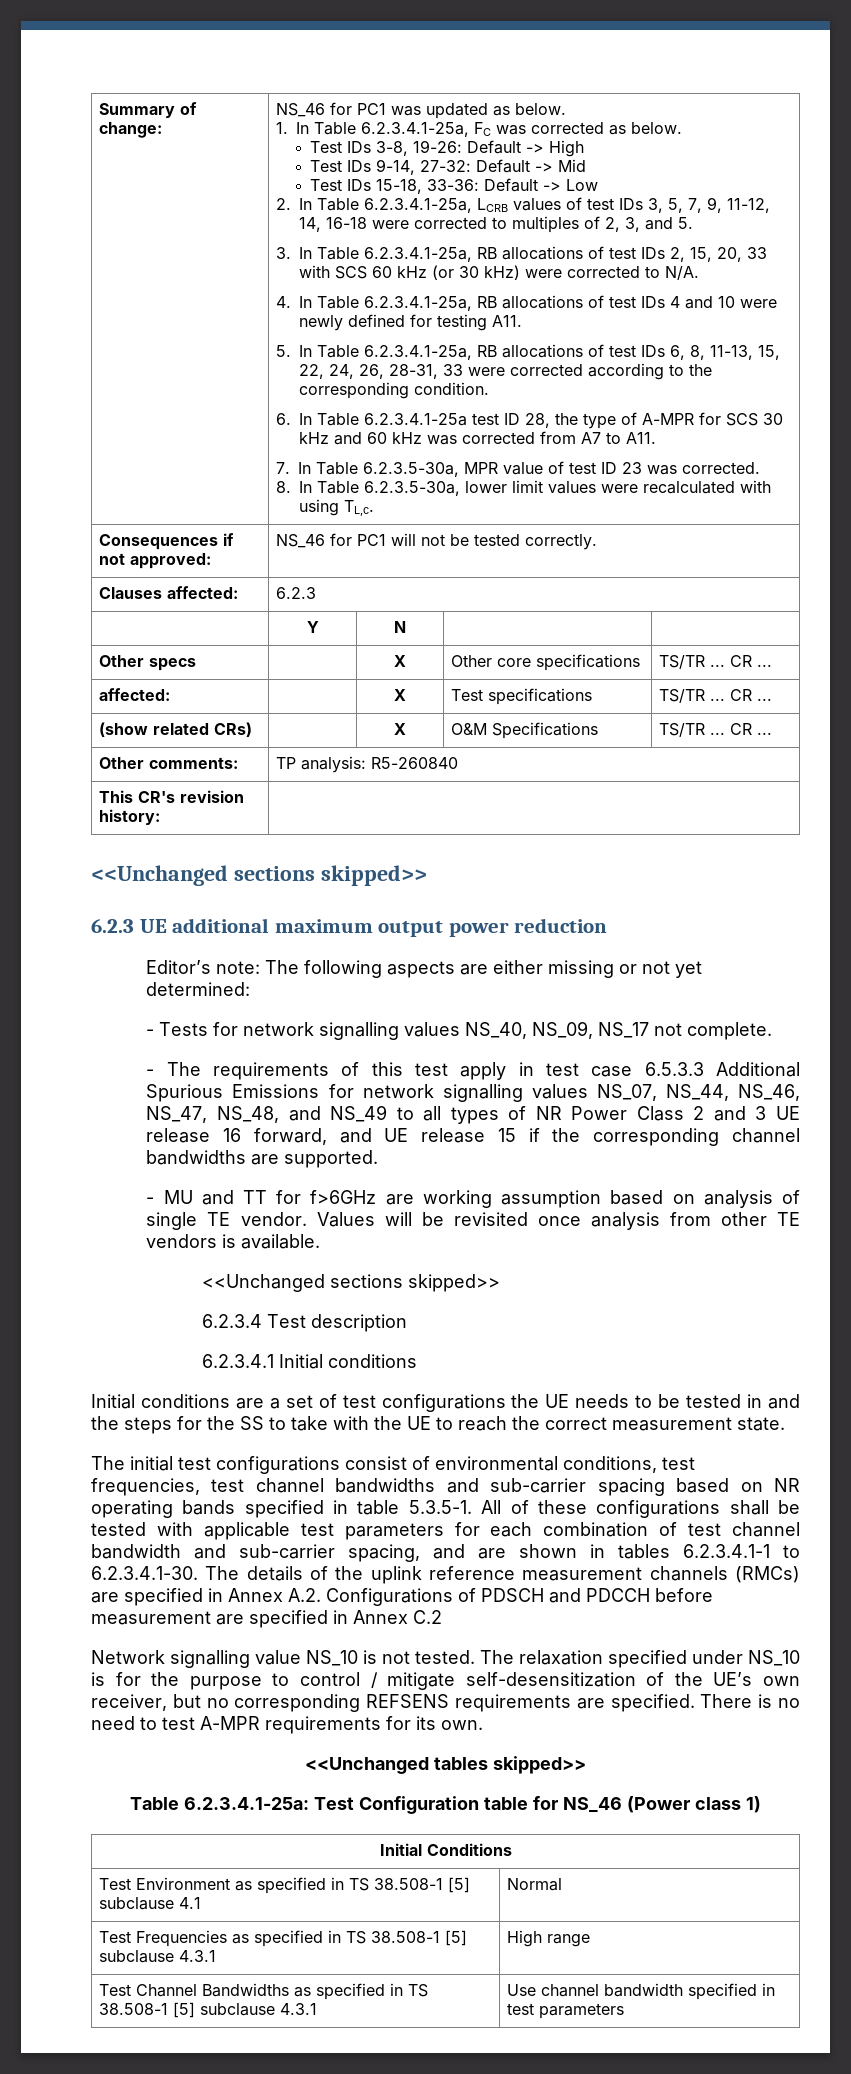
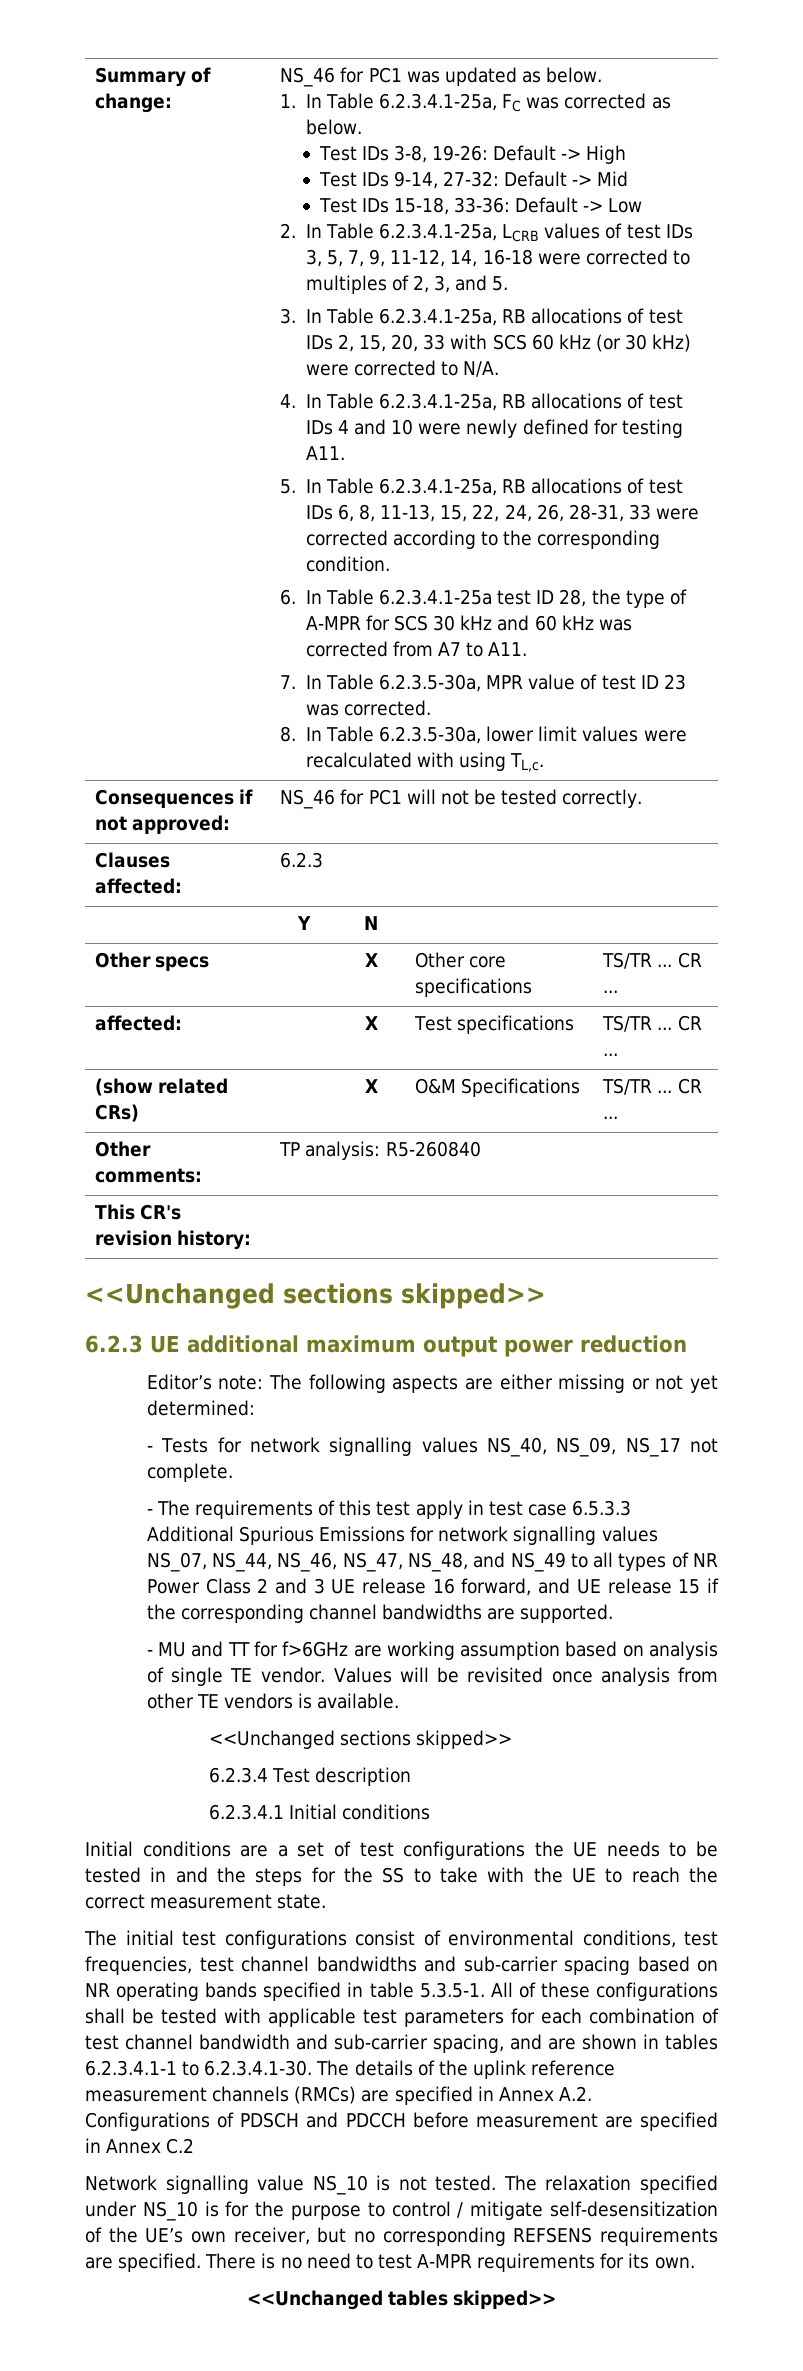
[130,1796,761,1814] [379,1843,512,1856] [99,1877,471,1894] [99,1897,202,1910] [507,1878,563,1891] [99,1930,468,1947] [99,1950,217,1963] [507,1930,591,1947] [99,1983,429,2000] [99,2002,318,2018] [507,1983,776,2000] [507,2003,625,2019] // Table 6.2.3.4.1-25a: Test Configuration table for NS_46 (Power class 1) // Initial Conditions // Test Environment as specified in TS 38.508-1 [5] subclause 4.1 | Normal // Test Frequencies as specified in TS 38.508-1 [5] subclause 4.3.1 | High range // Test Channel Bandwidths as specified in TS 38.508-1 [5] subclause 4.3.1 | Use channel bandwidth specified in test parameters -> (557, 2299) none

